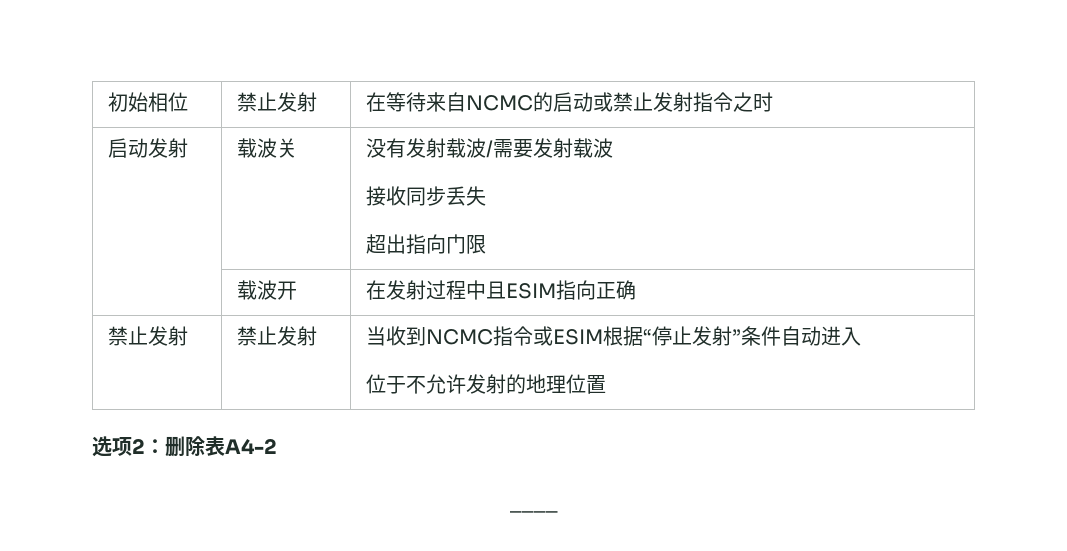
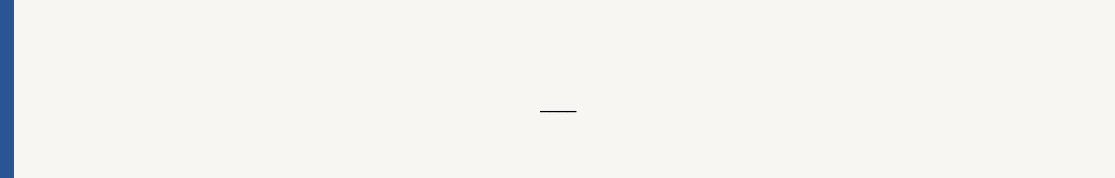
[107,92,188,112] [236,92,317,112] [365,92,773,112] [107,138,188,158] [236,138,297,158] [365,138,613,158] [365,186,486,206] [365,234,486,254] [236,280,297,300] [365,280,636,300] [107,326,188,346] [236,326,317,346] [365,326,861,346] [365,374,606,394] [92,436,277,457] 初始相位 | 禁止发射 | 在等待来自NCMC的启动或禁止发射指令之时 // 启动发射 | 载波关 | 没有发射载波/需要发射载波 // 接收同步丢失 // 超出指向门限 // | 载波开 | 在发射过程中且ESIM指向正确 // 禁止发射 | 禁止发射 | 当收到NCMC指令或ESIM根据“停止发射”条件自动进入 // 位于不允许发射的地理位置 // 选项2：删除表A4-2 // -> (539, 111) none

